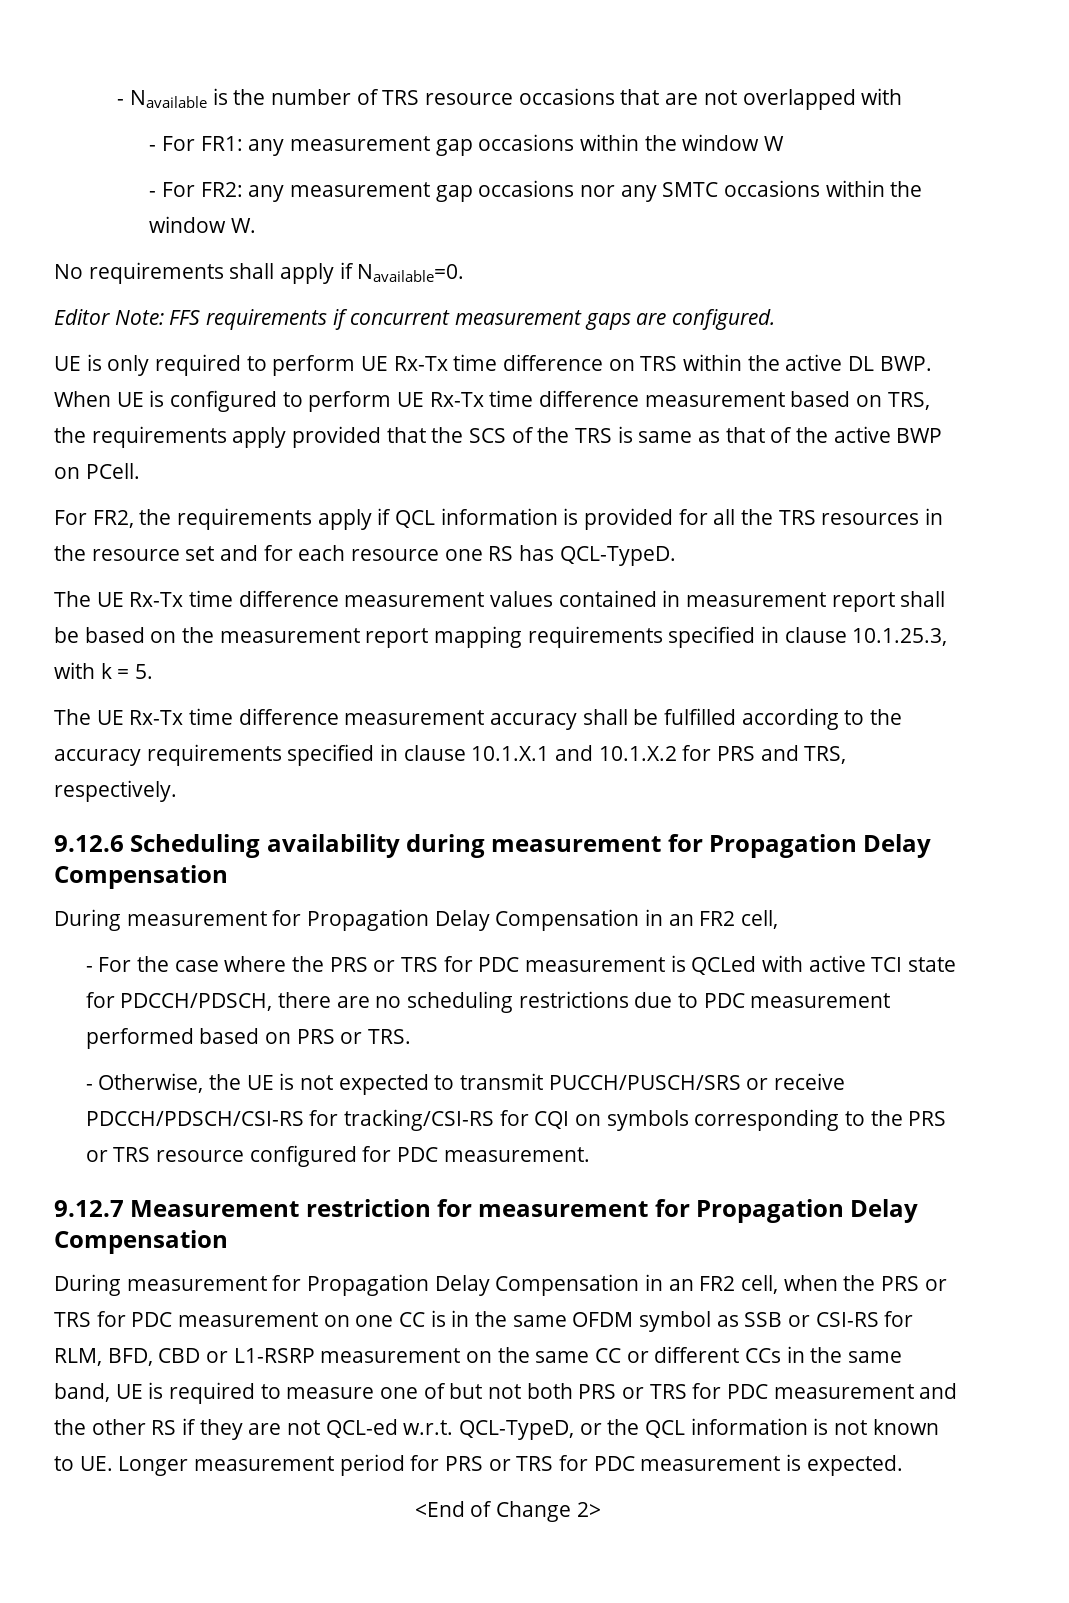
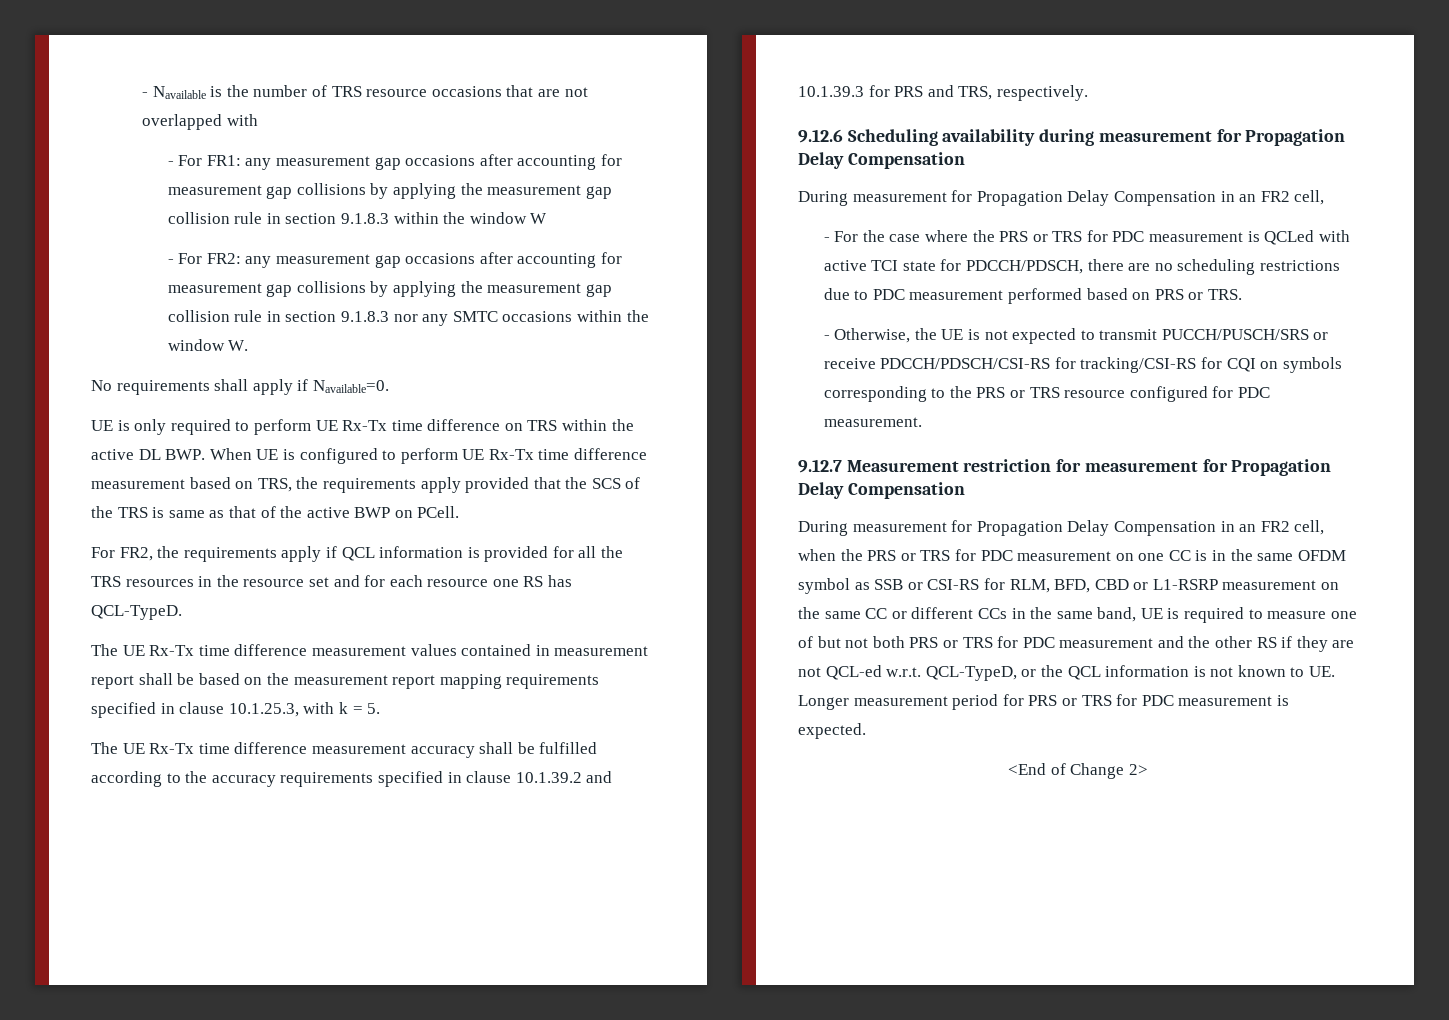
(575, 142) none -> [479,154,622,170] [167,183,612,199] [167,212,389,224] after accounting for measurement gap collisions by applying the measurement gap collision rule in section 9.1.8.3
(575, 188) none -> [479,252,622,268] [167,281,612,297] [167,310,389,322] after accounting for measurement gap collisions by applying the measurement gap collision rule in section 9.1.8.3
[54,309,776,330] // Editor Note: FFS requirements if concurrent measurement gaps are configured. -> (389, 386) none
[471,745,677,761] 10.1.X.1 and 10.1.X.2 -> [515,771,613,783] [798,86,864,97] 10.1.39.2 and 10.1.39.3

